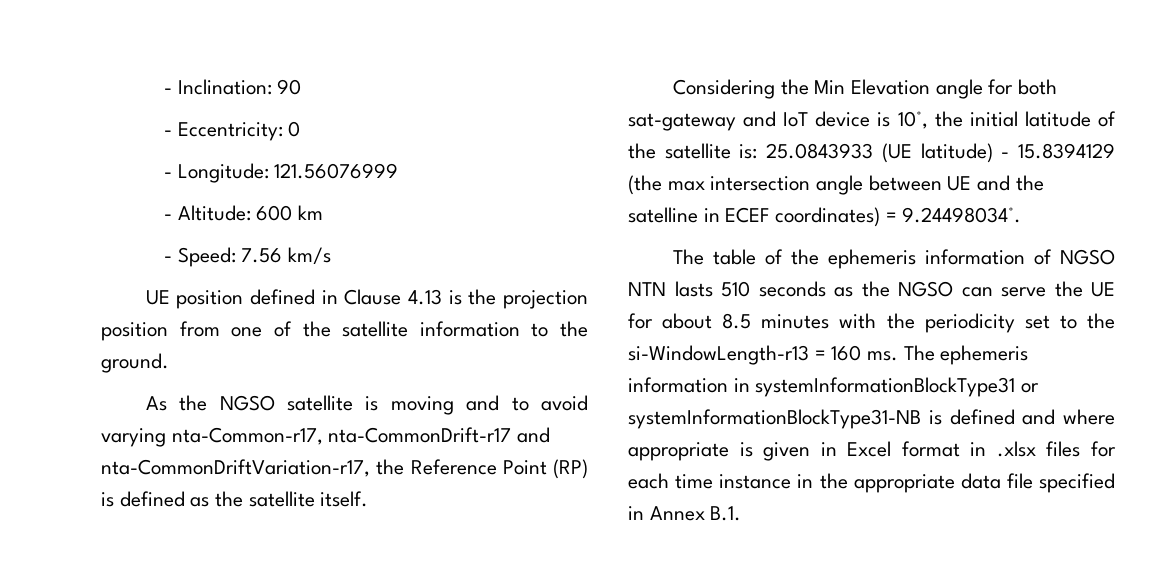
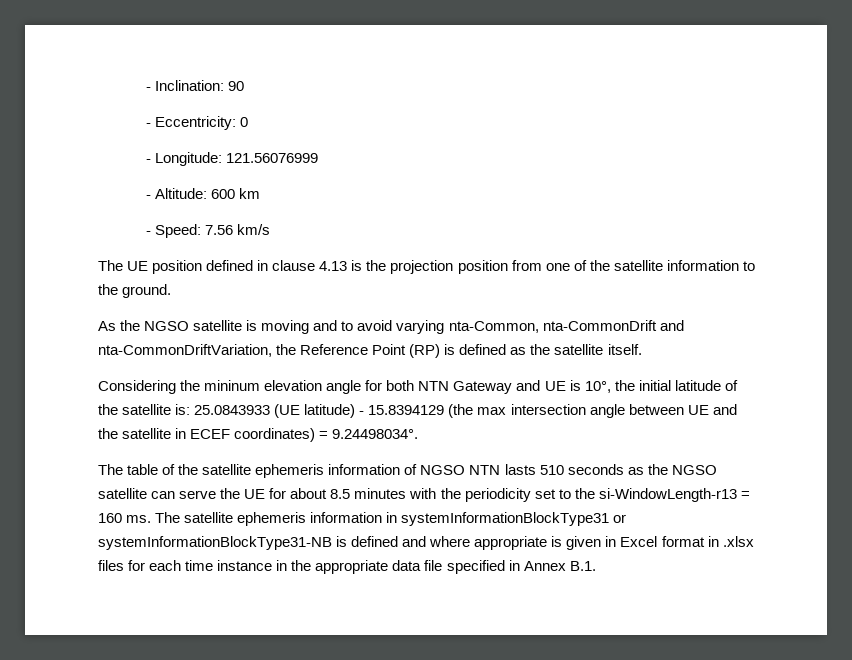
(332, 256) none -> [98,260,123,271] The
[344,289,402,305] Clause -> [272,260,316,271] clause
[171,427,551,445] [101,459,370,477] nta-Common-r17, nta-CommonDrift-r17 and nta-CommonDriftVariation-r17, -> [448,320,684,333] [98,344,272,357] nta-Common, nta-CommonDrift and nta-CommonDriftVariation,
[814,79,930,95] Min Elevation -> [204,380,323,391] mininum elevation
[628,111,871,131] sat-gateway and IoT device -> [418,380,566,394] NTN Gateway and UE
[628,207,698,223] satelline -> [122,428,172,439] satellite
(819, 257) none -> [202,464,252,475] satellite
(953, 289) none -> [98,488,147,499] satellite
(935, 353) none -> [184,512,234,523] satellite

